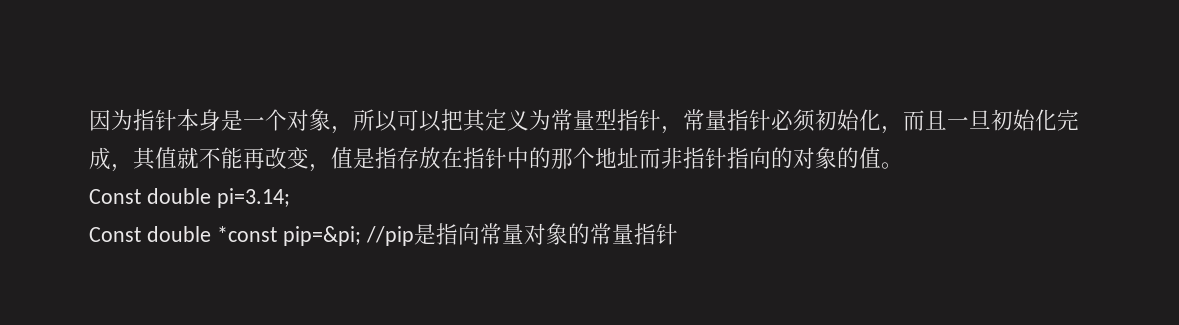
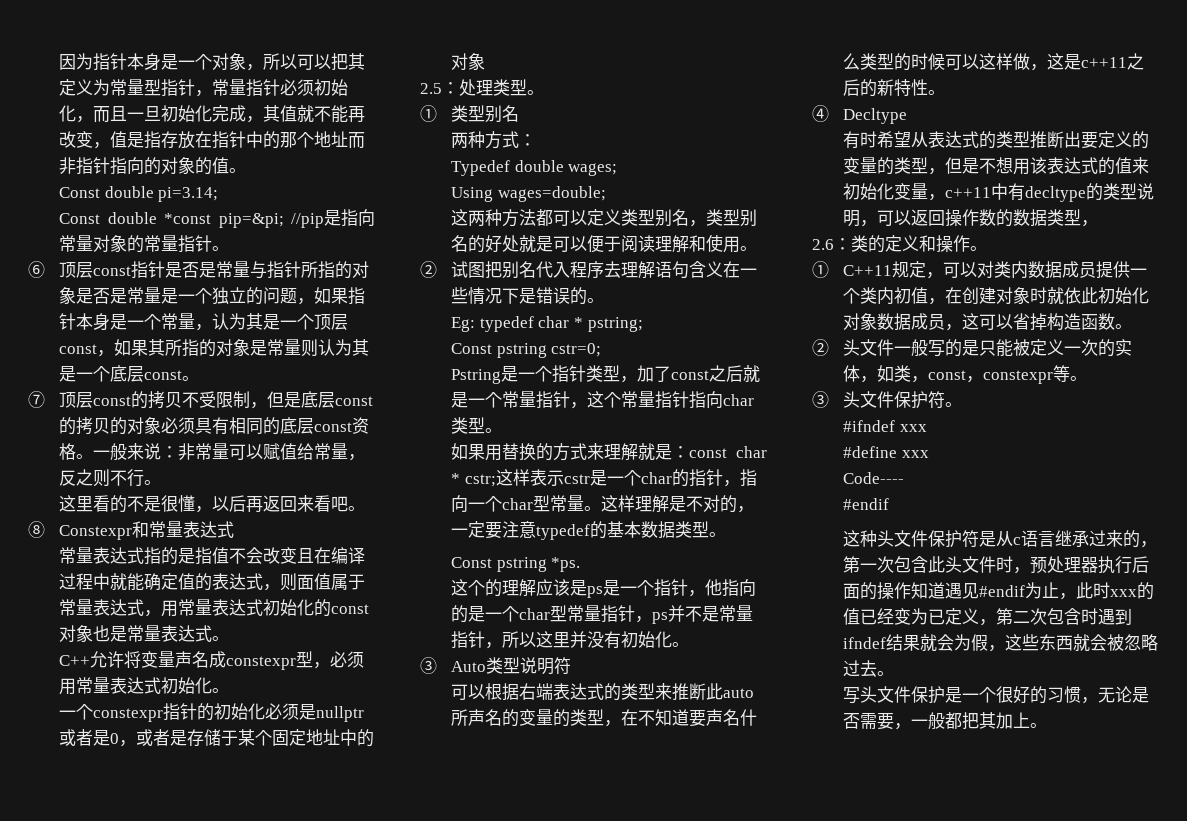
(678, 234) none -> [212,246,230,251] [28,261,370,279] [59,287,366,305] [59,313,349,331] [59,339,370,357] [59,365,200,382] [28,391,374,409] [59,417,370,435] [59,443,366,461] [59,469,162,487] [59,495,366,513] [28,521,235,540] [59,547,366,565] [59,573,366,591] [59,599,370,617] [59,625,230,642] [59,651,365,670] [59,677,230,695] [59,703,365,722] [59,729,375,747] [451,53,486,70] [420,79,544,96] [420,105,520,123] [451,131,537,149] [451,160,618,176] [451,186,606,202] [451,209,758,227] [451,234,758,253] [420,261,758,279] [451,287,605,305] [451,316,643,332] [451,343,602,358] [451,365,761,384] [451,391,755,409] [451,417,503,434] [451,443,767,461] [451,469,757,487] [451,495,755,513] [451,521,727,540] [451,557,581,572] [451,579,757,598] [451,605,754,624] [451,631,690,649] [420,657,572,675] [451,683,755,701] [451,709,758,727] [843,53,1145,71] [843,79,946,97] [812,105,908,124] [843,131,1150,149] [843,157,1150,175] [843,183,1155,202] [843,209,1099,227] [812,235,987,253] [812,261,1148,279] [843,287,1150,305] [843,313,1133,331] [812,339,1133,357] [843,365,1088,384] [812,391,963,409] [843,420,927,432] [843,446,929,458] [843,472,905,484] [843,498,890,510] [843,530,1158,548] [843,556,1150,574] [843,582,1155,600] [843,608,1133,626] [843,634,1159,652] [843,660,895,677] [843,686,1150,704] [843,712,1048,730] 。 // ⑥顶层const指针是否是常量与指针所指的对象是否是常量是一个独立的问题，如果指针本身是一个常量，认为其是一个顶层const，如果其所指的对象是常量则认为其是一个底层const。 // ⑦顶层const的拷贝不受限制，但是底层const的拷贝的对象必须具有相同的底层const资格。一般来说：非常量可以赋值给常量，反之则不行。 // 这里看的不是很懂，以后再返回来看吧。 // ⑧ Constexpr和常量表达式 // 常量表达式指的是指值不会改变且在编译过程中就能确定值的表达式，则面值属于常量表达式，用常量表达式初始化的const对象也是常量表达式。 // C++允许将变量声名成constexpr型，必须用常量表达式初始化。 // 一个constexpr指针的初始化必须是nullptr或者是0，或者是存储于某个固定地址中的对象 // 2.5：处理类型。 // ①类型别名 // 两种方式： // Typedef double wages; // Using wages=double; // 这两种方法都可以定义类型别名，类型别名的好处就是可以便于阅读理解和使用。 // ②试图把别名代入程序去理解语句含义在一些情况下是错误的。 // Eg: typedef char * pstring; // Const pstring cstr=0; // Pstring是一个指针类型，加了const之后就是一个常量指针，这个常量指针指向char类型。 // 如果用替换的方式来理解就是：const char * cstr;这样表示cstr是一个char的指针，指向一个char型常量。这样理解是不对的，一定要注意typedef的基本数据类型。 // Const pstring *ps. // 这个的理解应该是ps是一个指针，他指向的是一个char型常量指针，ps并不是常量指针，所以这里并没有初始化。 // ③ Auto类型说明符 // 可以根据右端表达式的类型来推断此auto所声名的变量的类型，在不知道要声名什么类型的时候可以这样做，这是c++11之后的新特性。 // ④ Decltype // 有时希望从表达式的类型推断出要定义的变量的类型，但是不想用该表达式的值来初始化变量，c++11中有decltype的类型说明，可以返回操作数的数据类型， // 2.6：类的定义和操作。 // ① C++11规定，可以对类内数据成员提供一个类内初值，在创建对象时就依此初始化对象数据成员，这可以省掉构造函数。 // ②头文件一般写的是只能被定义一次的实体，如类，const，constexpr等。 // ③头文件保护符。 // #ifndef xxx // #define xxx // Code---- // #endif // 这种头文件保护符是从c语言继承过来的，第一次包含此头文件时，预处理器执行后面的操作知道遇见#endif为止，此时xxx的值已经变为已定义，第二次包含时遇到ifndef结果就会为假，这些东西就会被忽略过去。 // 写头文件保护是一个很好的习惯，无论是否需要，一般都把其加上。

